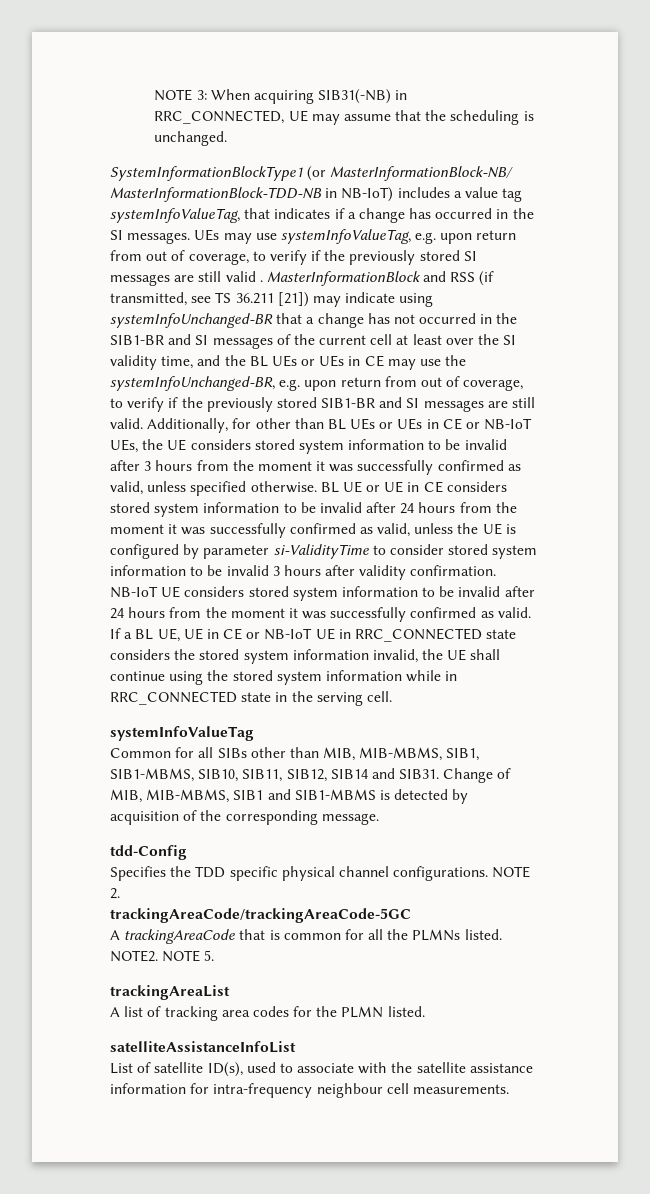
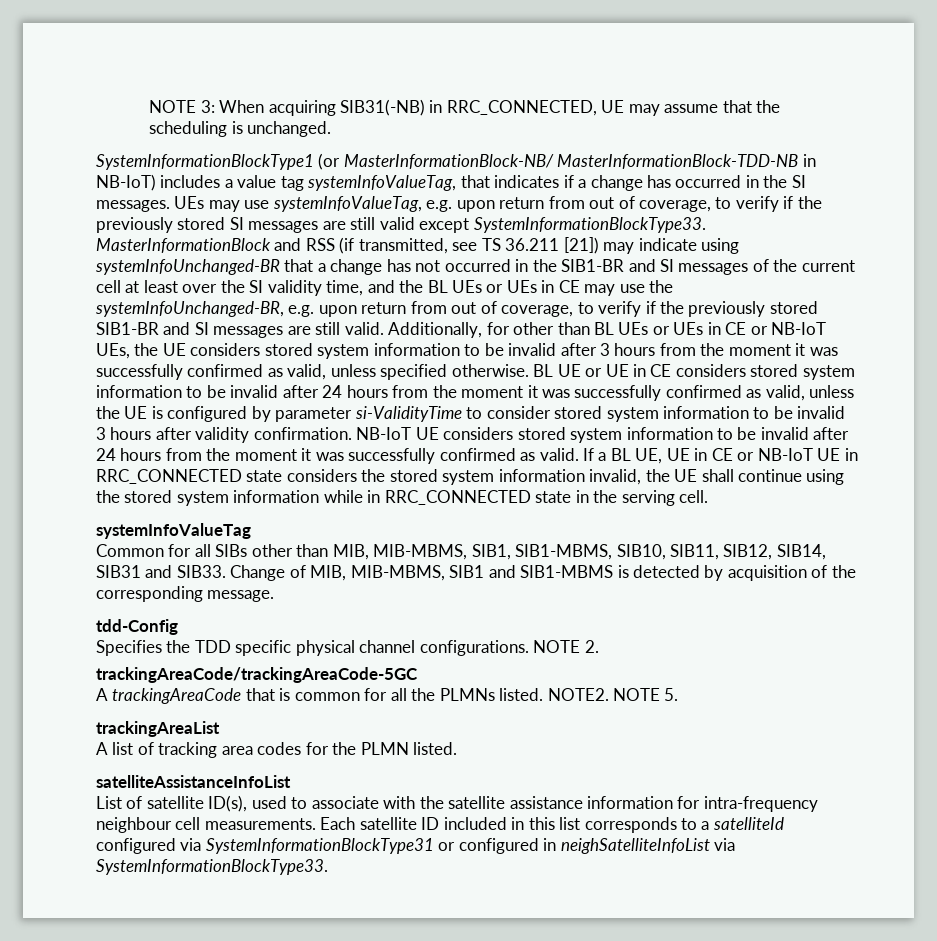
[259,280,263,282] . -> [419,217,706,233] except SystemInformationBlockType33.
[330,768,440,779] SIB14 and SIB31. -> [776,544,826,560] [96,565,226,578] SIB14, SIB31 and SIB33.
(509, 1089) none -> [320,817,784,833] [96,838,736,854] [96,859,328,875] Each satellite ID included in this list corresponds to a satelliteId configured via SystemInformationBlockType31 or configured in neighSatelliteInfoList via SystemInformationBlockType33.

